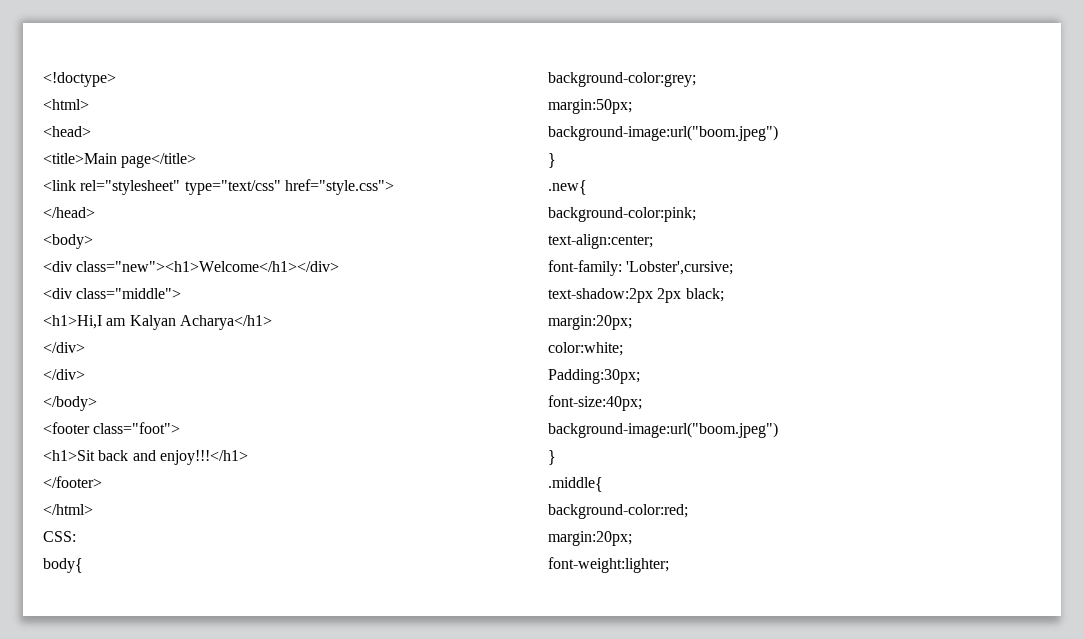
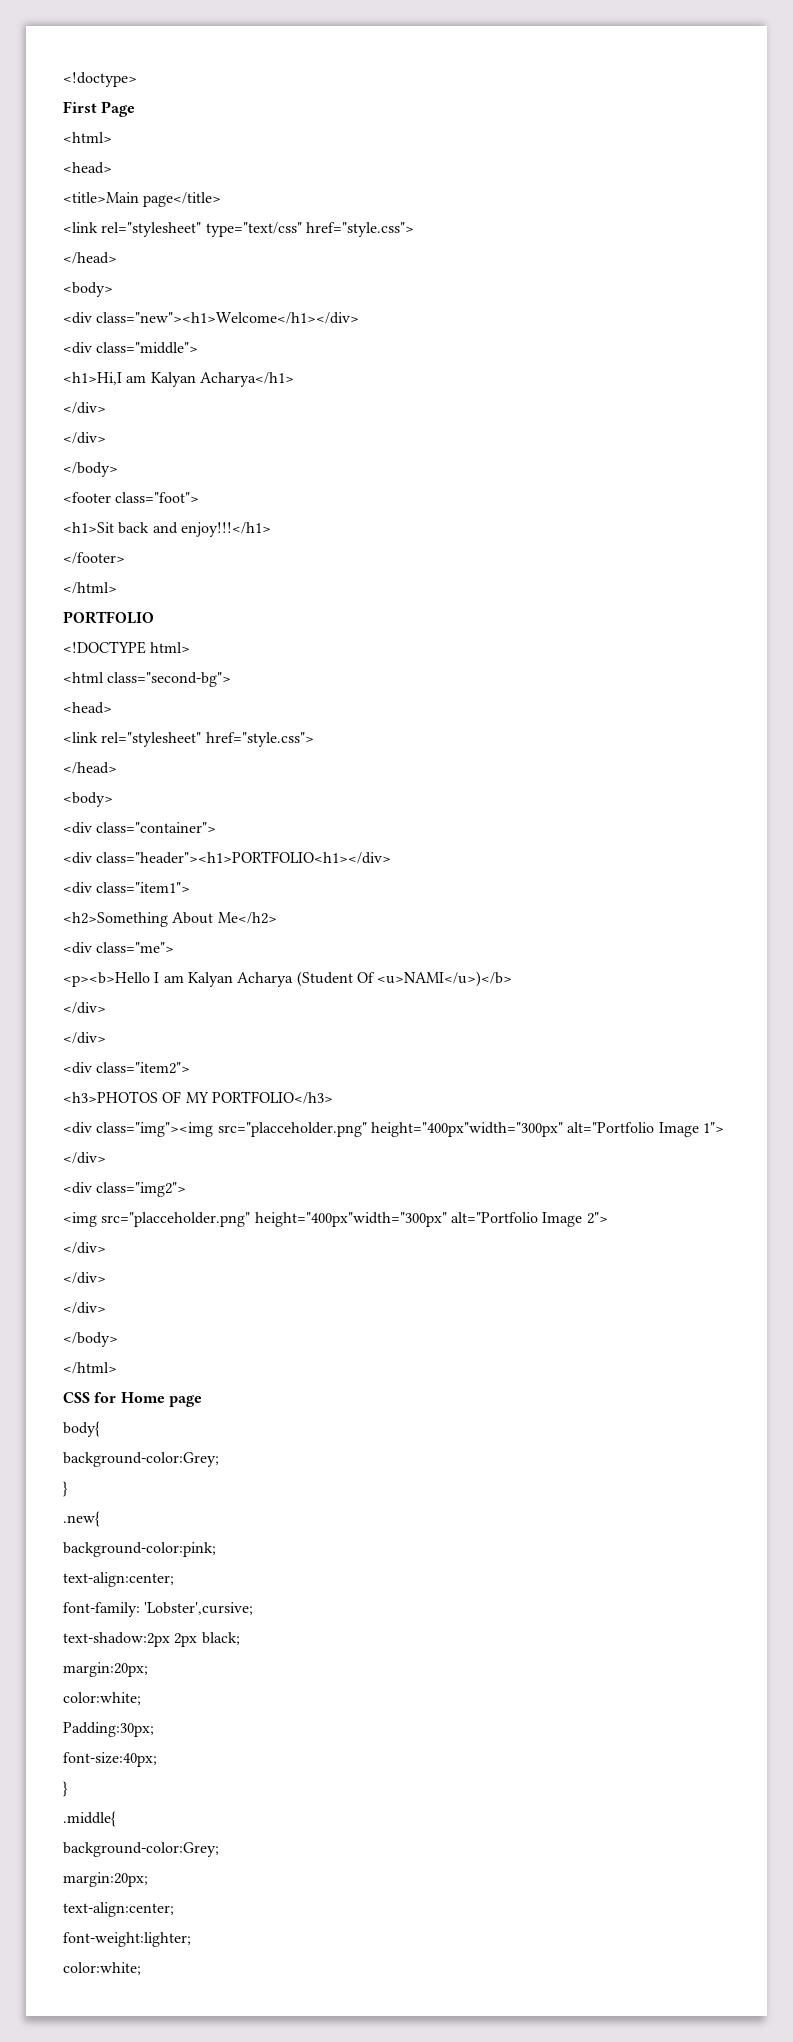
(116, 79) none -> [63,101,136,117] // First Page
[43,531,76,542] [43,558,83,573] [548,72,696,87] [548,99,632,114] [548,125,778,141] CSS: // body{ // background-color:grey; // margin:50px; // background-image:url("boom.jpeg") -> [63,611,154,624] [63,641,191,654] [63,672,232,687] [63,702,112,714] [63,732,314,747] [63,762,117,774] [63,792,113,807] [63,822,217,834] [63,851,392,864] [63,882,191,894] [63,912,277,927] [63,942,175,954] [63,971,513,987] [63,1002,106,1014] [63,1032,106,1044] [63,1062,191,1074] [63,1091,333,1104] [63,1122,724,1137] [63,1152,106,1164] [63,1182,187,1197] [63,1212,608,1227] [63,1242,106,1254] [63,1272,106,1284] [63,1302,106,1314] [63,1332,118,1347] [63,1362,117,1374] [63,1392,202,1407] [63,1421,100,1437] [63,1452,219,1467] PORTFOLIO // <!DOCTYPE html> // <html class="second-bg"> // <head> // <link rel="stylesheet" href="style.css"> // </head> // <body> // <div class="container"> // <div class="header"><h1>PORTFOLIO<h1></div> // <div class="item1"> // <h2>Something About Me</h2> // <div class="me"> // <p><b>Hello I am Kalyan Acharya (Student Of <u>NAMI</u>)</b> // </div> // </div> // <div class="item2"> // <h3>PHOTOS OF MY PORTFOLIO</h3> // <div class="img"><img src="placceholder.png" height="400px"width="300px" alt="Portfolio Image 1"> // </div> // <div class="img2"> // <img src="placceholder.png" height="400px"width="300px" alt="Portfolio Image 2"> // </div> // </div> // </div> // </body> // </html> // CSS for Home page // body{ // background-color:Grey;
[548,422,778,438] // background-image:url("boom.jpeg") -> (157, 1759) none
[548,504,688,519] [548,531,632,546] background-color:red; // margin:20px; -> [63,1842,219,1857] [63,1872,148,1887] [63,1902,174,1917] background-color:Grey; // margin:20px; // text-align:center;
(669, 565) none -> [63,1962,141,1975] // color:white;

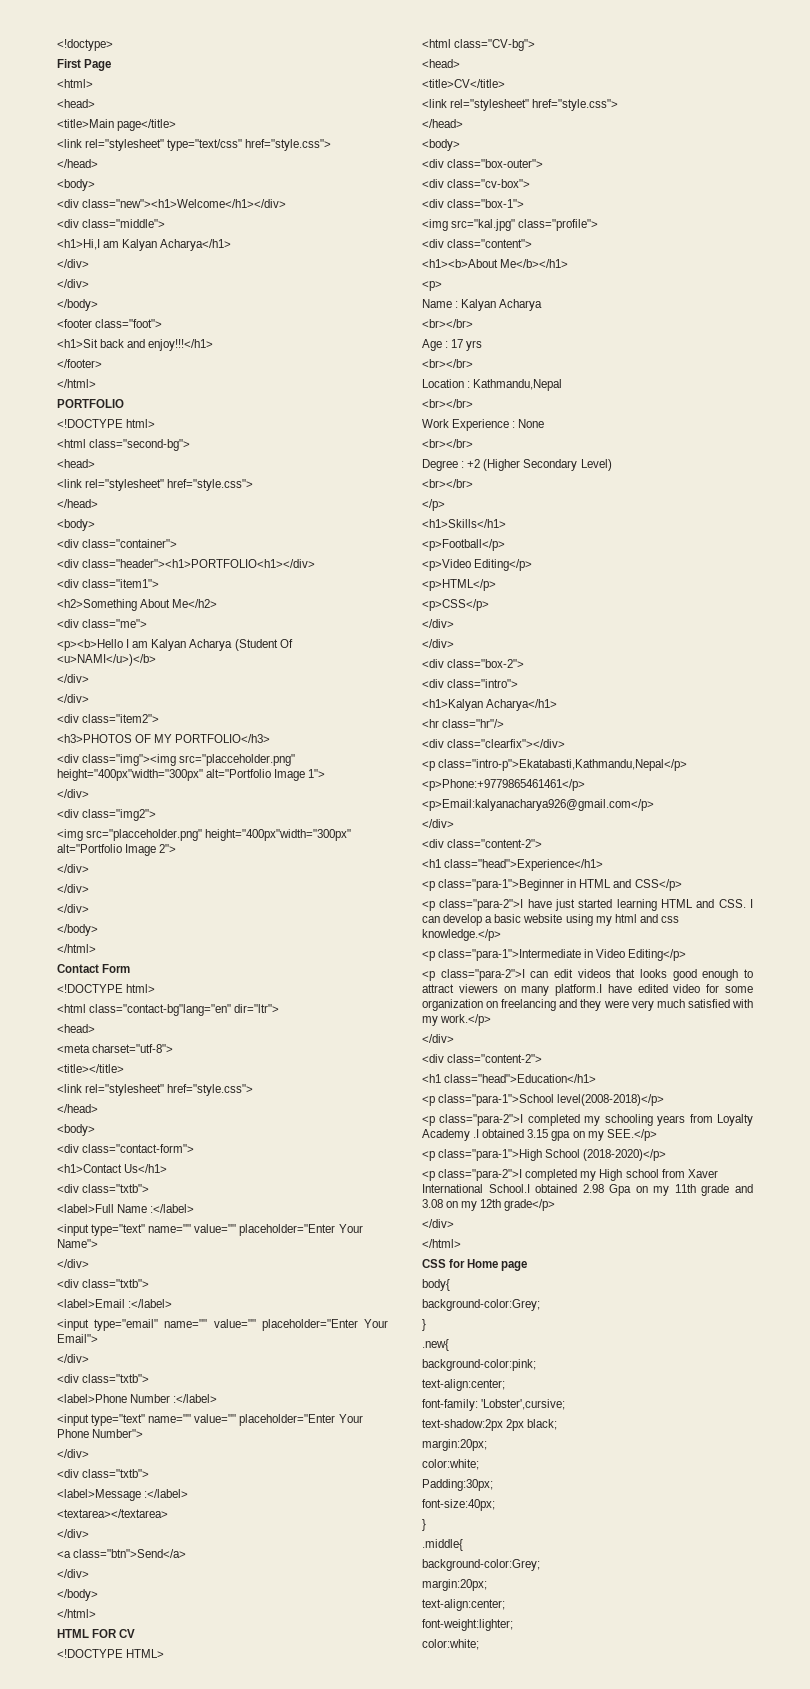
(117, 1368) none -> [57,964,131,973] [57,984,156,993] [57,1004,280,1016] [57,1024,95,1033] [57,1044,174,1053] [57,1064,124,1073] [57,1084,254,1096] [57,1104,98,1113] [57,1124,95,1136] [57,1144,195,1153] [57,1164,168,1173] [57,1184,150,1193] [57,1204,195,1213] [57,1224,363,1236] [57,1239,98,1248] [57,1259,89,1268] [57,1279,150,1288] [57,1299,173,1308] [57,1319,388,1331] [57,1334,98,1343] [57,1354,89,1363] [57,1374,150,1383] [57,1394,218,1403] [57,1414,363,1426] [57,1429,144,1438] [57,1449,89,1458] [57,1469,150,1478] [57,1489,189,1501] [57,1509,168,1518] [57,1529,89,1538] [57,1549,187,1558] [57,1569,89,1578] [57,1589,98,1601] [57,1609,96,1618] [57,1629,136,1638] [57,1649,165,1658] [422,39,536,51] [422,59,460,68] [422,79,505,88] [422,99,619,111] [422,119,463,128] [422,139,460,151] [422,159,544,168] [422,179,531,188] [422,199,525,208] [422,219,599,231] [422,239,533,248] [422,259,569,268] [422,281,442,291] [422,299,543,311] [422,319,473,328] [422,339,483,351] [422,359,473,368] [422,379,563,391] [422,399,473,408] [422,419,545,431] [422,439,473,448] [422,459,612,471] [422,479,473,488] [422,499,445,511] [422,519,506,528] [422,539,505,551] [422,559,533,571] [422,579,496,591] [422,599,489,611] [422,619,454,628] [422,639,454,648] [422,659,525,668] [422,679,519,688] [422,699,558,711] [422,719,505,728] [422,739,566,748] [422,759,688,771] [422,779,585,791] [422,799,654,811] [422,819,454,828] [422,839,543,848] [422,859,604,871] [422,879,682,891] [422,899,753,911] [422,914,679,926] [422,929,501,941] [422,949,687,961] [422,969,753,981] [422,984,753,996] [422,999,753,1011] [422,1014,492,1026] [422,1034,454,1043] [422,1054,543,1063] [422,1074,597,1083] [422,1094,665,1106] [422,1114,753,1126] [422,1129,657,1141] [422,1149,667,1161] [422,1169,718,1181] [422,1184,753,1196] [422,1199,556,1211] [422,1219,454,1228] [422,1239,461,1248] // Contact Form // <!DOCTYPE html> // <html class="contact-bg"lang="en" dir="ltr"> // <head> // <meta charset="utf-8"> // <title></title> // <link rel="stylesheet" href="style.css"> // </head> // <body> // <div class="contact-form"> // <h1>Contact Us</h1> // <div class="txtb"> // <label>Full Name :</label> // <input type="text" name="" value="" placeholder="Enter Your Name"> // </div> // <div class="txtb"> // <label>Email :</label> // <input type="email" name="" value="" placeholder="Enter Your Email"> // </div> // <div class="txtb"> // <label>Phone Number :</label> // <input type="text" name="" value="" placeholder="Enter Your Phone Number"> // </div> // <div class="txtb"> // <label>Message :</label> // <textarea></textarea> // </div> // <a class="btn">Send</a> // </div> // </body> // </html> // HTML FOR CV // <!DOCTYPE HTML> // <html class="CV-bg"> // <head> // <title>CV</title> // <link rel="stylesheet" href="style.css"> // </head> // <body> // <div class="box-outer"> // <div class="cv-box"> // <div class="box-1"> // <img src="kal.jpg" class="profile"> // <div class="content"> // <h1><b>About Me</b></h1> // <p> // Name : Kalyan Acharya // <br></br> // Age : 17 yrs // <br></br> // Location : Kathmandu,Nepal // <br></br> // Work Experience : None // <br></br> // Degree : +2 (Higher Secondary Level) // <br></br> // </p> // <h1>Skills</h1> // <p>Football</p> // <p>Video Editing</p> // <p>HTML</p> // <p>CSS</p> // </div> // </div> // <div class="box-2"> // <div class="intro"> // <h1>Kalyan Acharya</h1> // <hr class="hr"/> // <div class="clearfix"></div> // <p class="intro-p">Ekatabasti,Kathmandu,Nepal</p> // <p>Phone:+9779865461461</p> // <p>Email:kalyanacharya926@gmail.com</p> // </div> // <div class="content-2"> // <h1 class="head">Experience</h1> // <p class="para-1">Beginner in HTML and CSS</p> // <p class="para-2">I have just started learning HTML and CSS. I can develop a basic website using my html and css knowledge.</p> // <p class="para-1">Intermediate in Video Editing</p> // <p class="para-2">I can edit videos that looks good enough to attract viewers on many platform.I have edited video for some organization on freelancing and they were very much satisfied with my work.</p> // </div> // <div class="content-2"> // <h1 class="head">Education</h1> // <p class="para-1">School level(2008-2018)</p> // <p class="para-2">I completed my schooling years from Loyalty Academy .I obtained 3.15 gpa on my SEE.</p> // <p class="para-1">High School (2018-2020)</p> // <p class="para-2">I completed my High school from Xaver International School.I obtained 2.98 Gpa on my 11th grade and 3.08 on my 12th grade</p> // </div> // </html>

